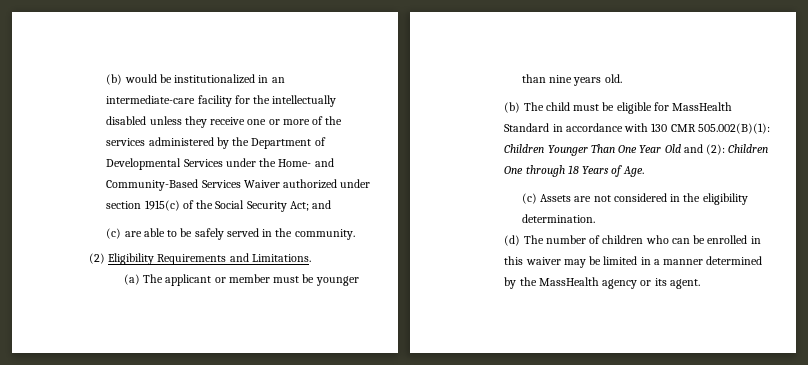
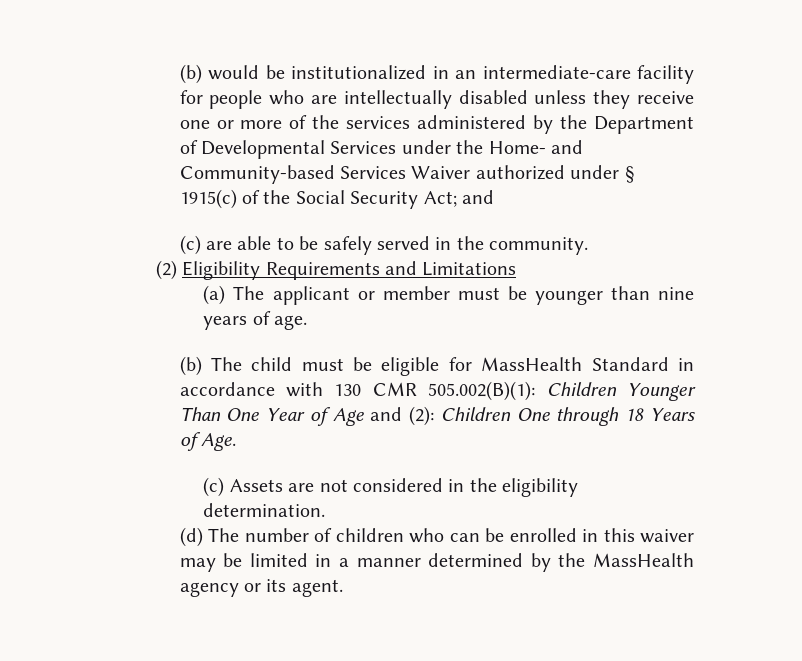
[253,95,271,104] the -> [209,90,337,109] people who are
[106,179,199,191] Community-Based -> [179,165,335,184] Community-based
[106,201,142,209] section -> [624,166,635,183] §
[251,254,311,262] Limitations. -> [422,262,517,276] Limitations
[604,74,622,83] old. -> [252,311,308,330] of age.
[664,144,681,153] Old -> [309,407,364,426] of Age

